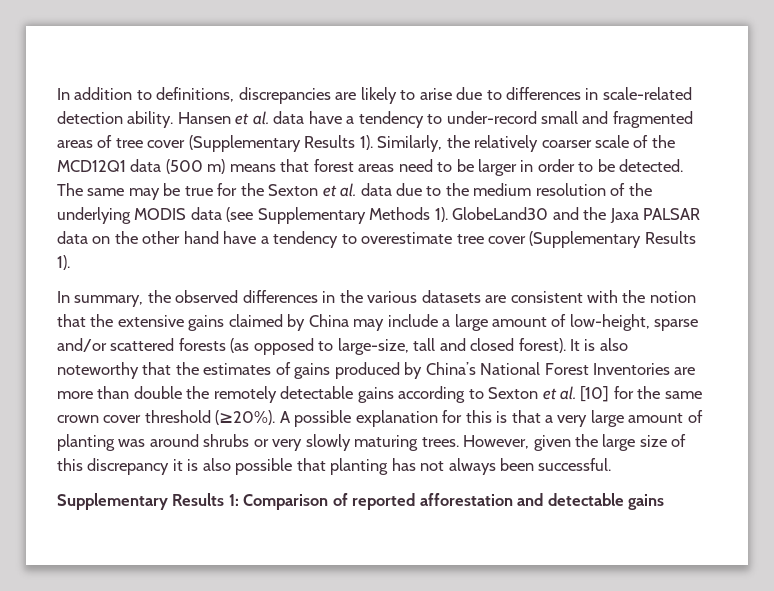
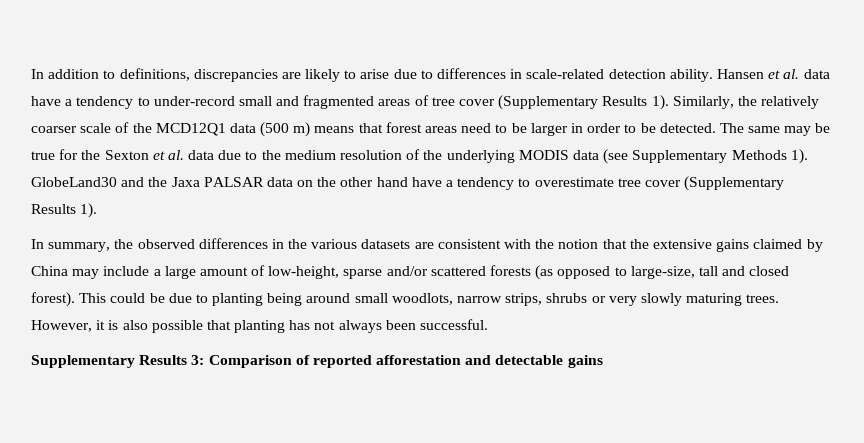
[570,338,628,351] [57,362,696,379] [57,386,702,403] [57,410,703,427] [57,434,199,451] It is also noteworthy that the estimates of gains produced by China’s National Forest Inventories are more than double the remotely detectable gains according to Sexton et al. [10] for the same crown cover threshold (≥20%). A possible explanation for this is that a very large amount of planting was around -> [79,293,543,306] This could be due to planting being around small woodlots, narrow strips,
[533,434,687,451] [57,458,170,475] given the large size of this discrepancy -> (92, 326) none
[228,494,239,506] 1: -> [191,355,205,365] 3:

